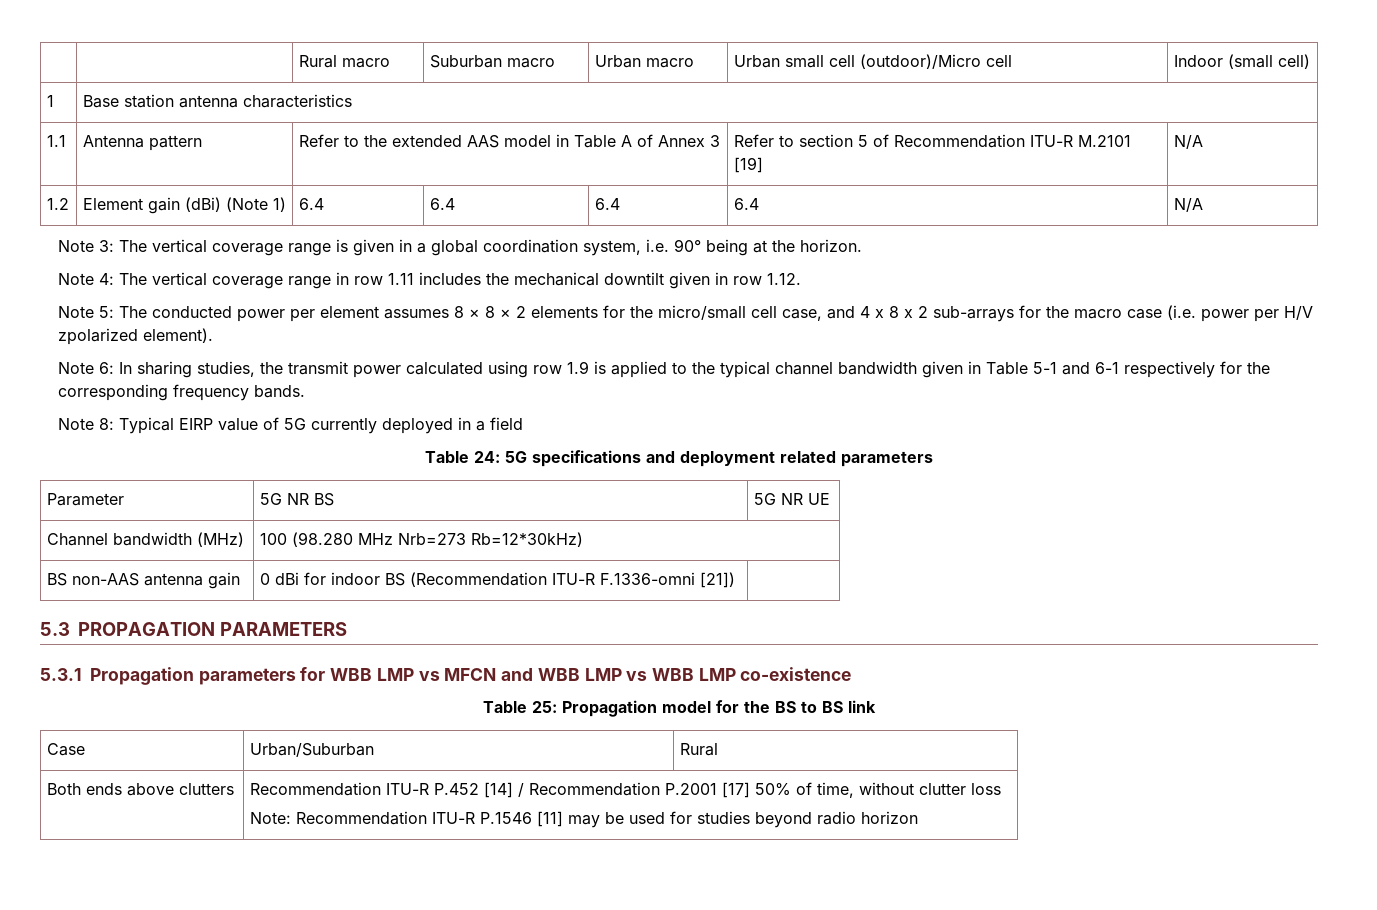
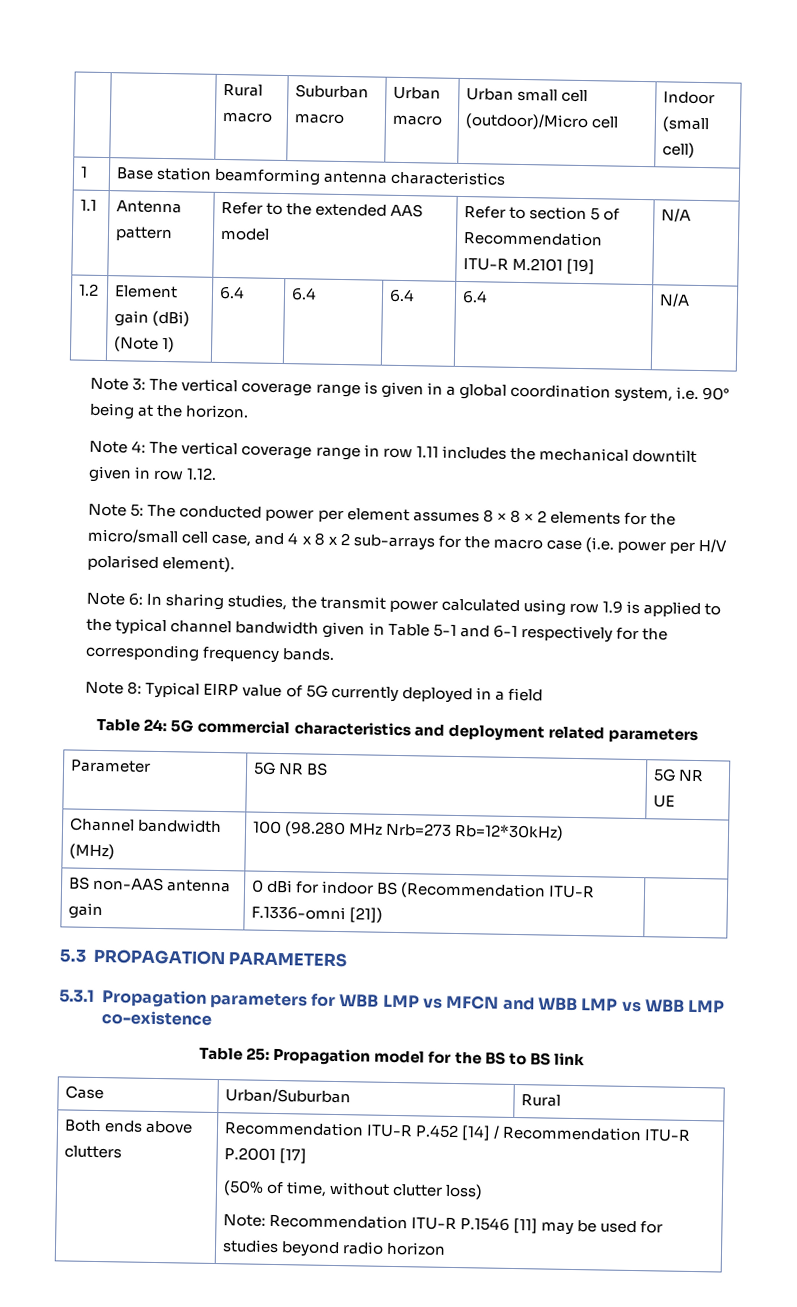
(174, 101) none -> [214,167,322,186] beamforming
[555,134,720,148] in Table A of Annex 3 -> (271, 234) none
[58,328,139,345] zpolarized -> [87,554,160,571] polarised
[532,450,641,467] specifications -> [197,719,411,737] commercial characteristics
(660, 789) none -> [644,1129,692,1142] ITU-R
[754,783,791,796] 50% -> [223,1180,265,1196] // (50%
[970,783,1001,795] loss -> [445,1183,484,1200] loss)

